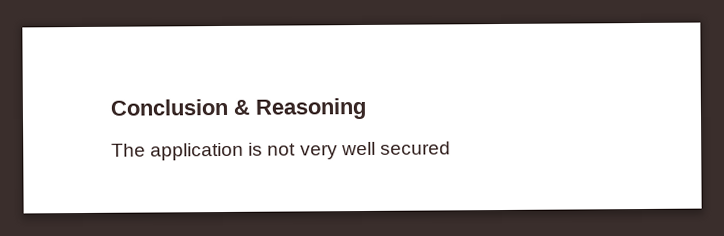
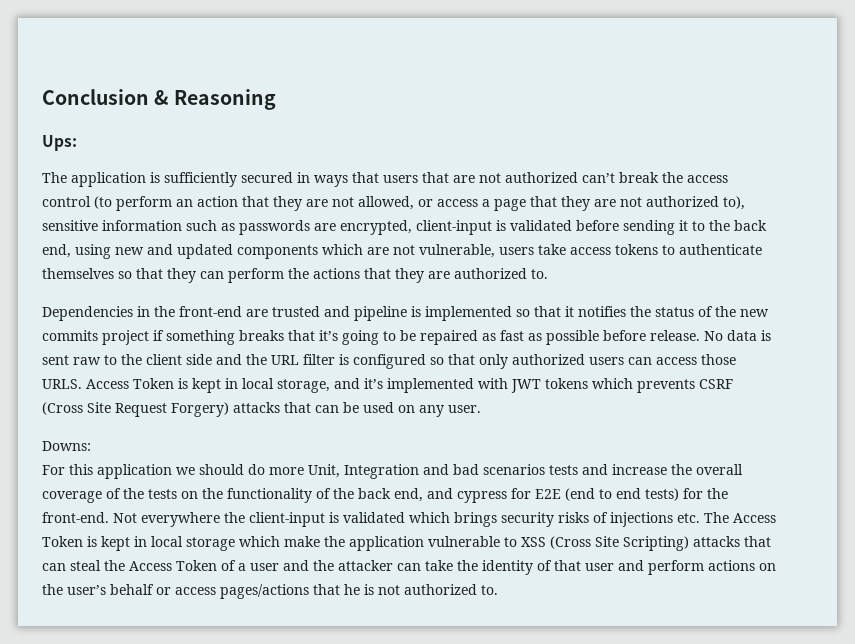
(367, 108) none -> [42,135,77,151] // Ups:
[267,141,451,160] not very well secured -> [164,172,728,187] [42,196,745,211] [42,220,767,235] [42,244,762,259] [42,268,548,283] [42,306,769,321] [42,330,771,345] [42,354,736,369] [42,378,733,393] [42,402,481,417] [42,441,91,451] [42,464,743,479] [42,488,728,503] [42,512,776,527] [42,536,771,551] [42,560,776,575] [42,584,498,599] sufficiently secured in ways that users that are not authorized can’t break the access control (to perform an action that they are not allowed, or access a page that they are not authorized to), sensitive information such as passwords are encrypted, client-input is validated before sending it to the back end, using new and updated components which are not vulnerable, users take access tokens to authenticate themselves so that they can perform the actions that they are authorized to. // Dependencies in the front-end are trusted and pipeline is implemented so that it notifies the status of the new commits project if something breaks that it’s going to be repaired as fast as possible before release. No data is sent raw to the client side and the URL filter is configured so that only authorized users can access those URLS. Access Token is kept in local storage, and it’s implemented with JWT tokens which prevents CSRF (Cross Site Request Forgery) attacks that can be used on any user. // Downs: // For this application we should do more Unit, Integration and bad scenarios tests and increase the overall coverage of the tests on the functionality of the back end, and cypress for E2E (end to end tests) for the front-end. Not everywhere the client-input is validated which brings security risks of injections etc. The Access Token is kept in local storage which make the application vulnerable to XSS (Cross Site Scripting) attacks that can steal the Access Token of a user and the attacker can take the identity of that user and perform actions on the user’s behalf or access pages/actions that he is not authorized to.

